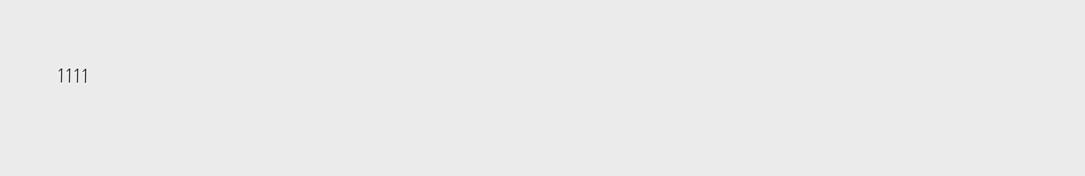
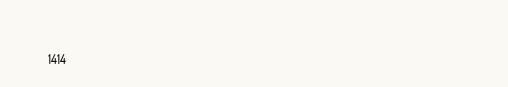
[57,68,90,83] 1111 -> [48,54,66,64] 1414

